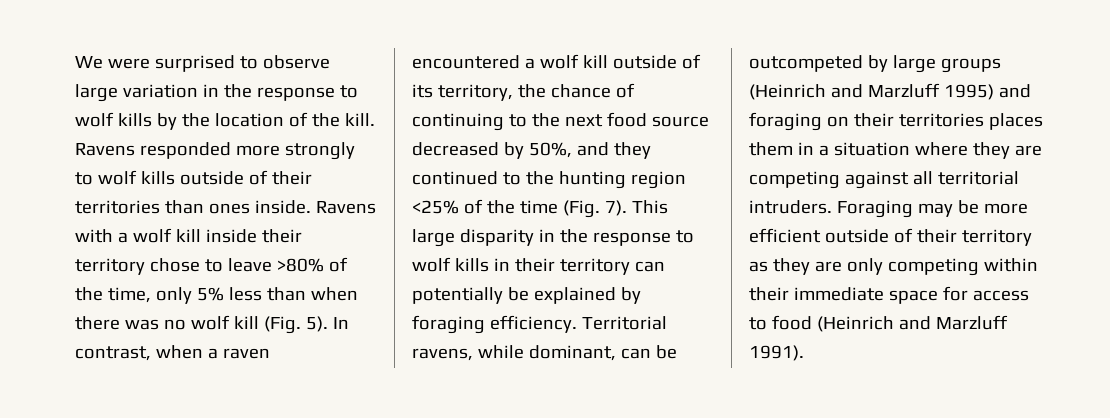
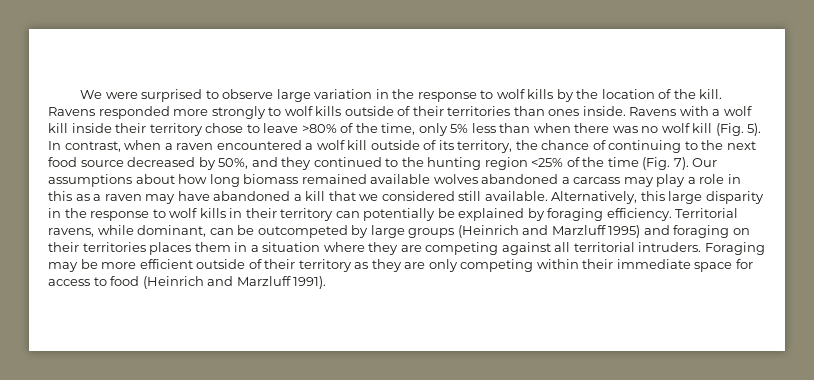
[631,200,668,214] This -> [692,158,718,167] [48,174,741,187] [48,191,665,204] Our assumptions about how long biomass remained available wolves abandoned a carcass may play a role in this as a raven may have abandoned a kill that we considered still available. Alternatively, this

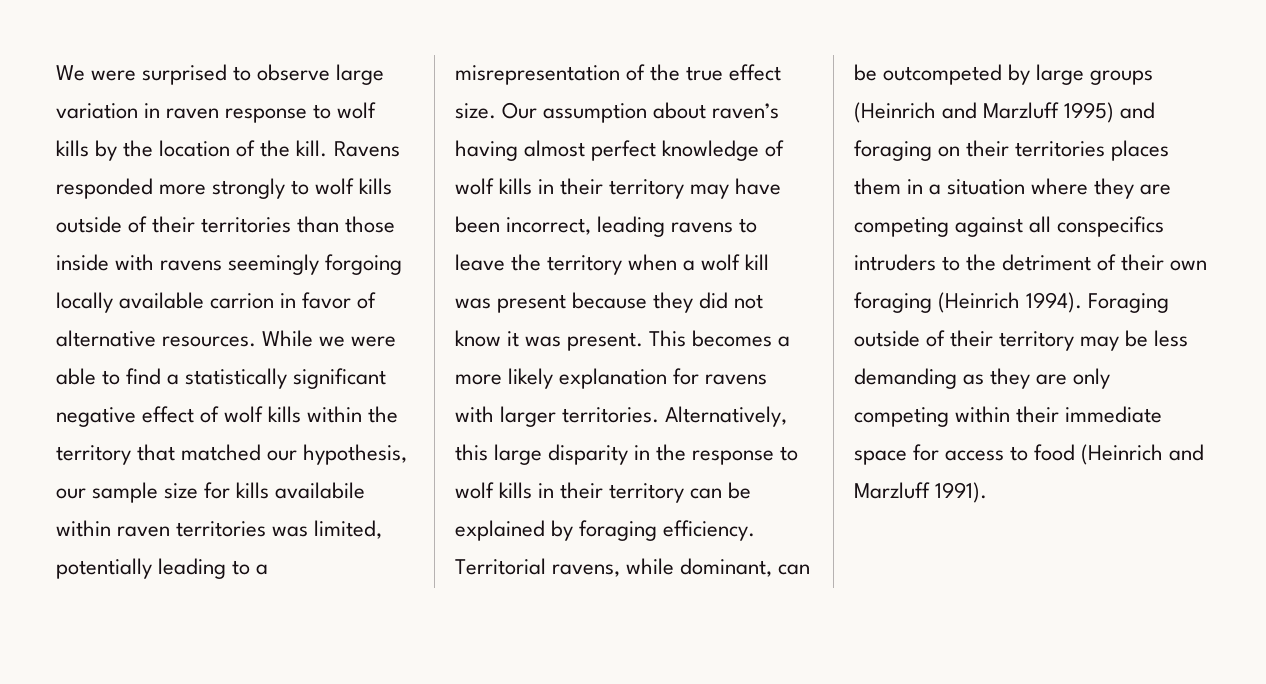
[392,89,415,99] the -> [166,108,220,119] raven
[548,106,752,116] [48,123,762,136] [48,140,756,153] [48,157,718,170] [48,174,741,187] [48,191,548,204] ones inside. Ravens with a wolf kill inside their territory chose to leave >80% of the time, only 5% less than when there was no wolf kill (Fig. 5). In contrast, when a raven encountered a wolf kill outside of its territory, the chance of continuing to the next food source decreased by 50%, and they continued to the hunting region <25% of the time (Fig. 7). Our assumptions about how long biomass remained available wolves abandoned a carcass may play a role in this as a raven may have abandoned a kill that we considered still available. -> [345,216,396,233] [56,254,403,275] [56,292,377,313] [56,330,397,347] [56,368,387,389] [56,406,399,427] [56,444,408,465] [56,482,366,503] [56,520,383,539] [56,558,269,579] [455,64,782,85] [455,102,780,123] [455,140,785,161] [455,178,782,199] [455,216,758,237] [455,254,770,275] [455,292,764,313] [455,330,791,351] [455,368,768,389] [455,406,660,427] those inside with ravens seemingly forgoing locally available carrion in favor of alternative resources. While we were able to find a statistically significant negative effect of wolf kills within the territory that matched our hypothesis, our sample size for kills availabile within raven territories was limited, potentially leading to a misrepresentation of the true effect size. Our assumption about raven’s having almost perfect knowledge of wolf kills in their territory may have been incorrect, leading ravens to leave the territory when a wolf kill was present because they did not know it was present. This becomes a more likely explanation for ravens with larger territories.
[363,208,436,221] potentially -> (723, 493) none
[573,242,765,255] [48,259,352,272] territorial intruders. Foraging may be more efficient outside of their territory -> [1057,216,1165,237] [854,254,1208,271] [854,292,1170,313] [854,330,1189,351] [854,368,957,389] conspecifics intruders to the detriment of their own foraging (Heinrich 1994). Foraging outside of their territory may be less demanding

